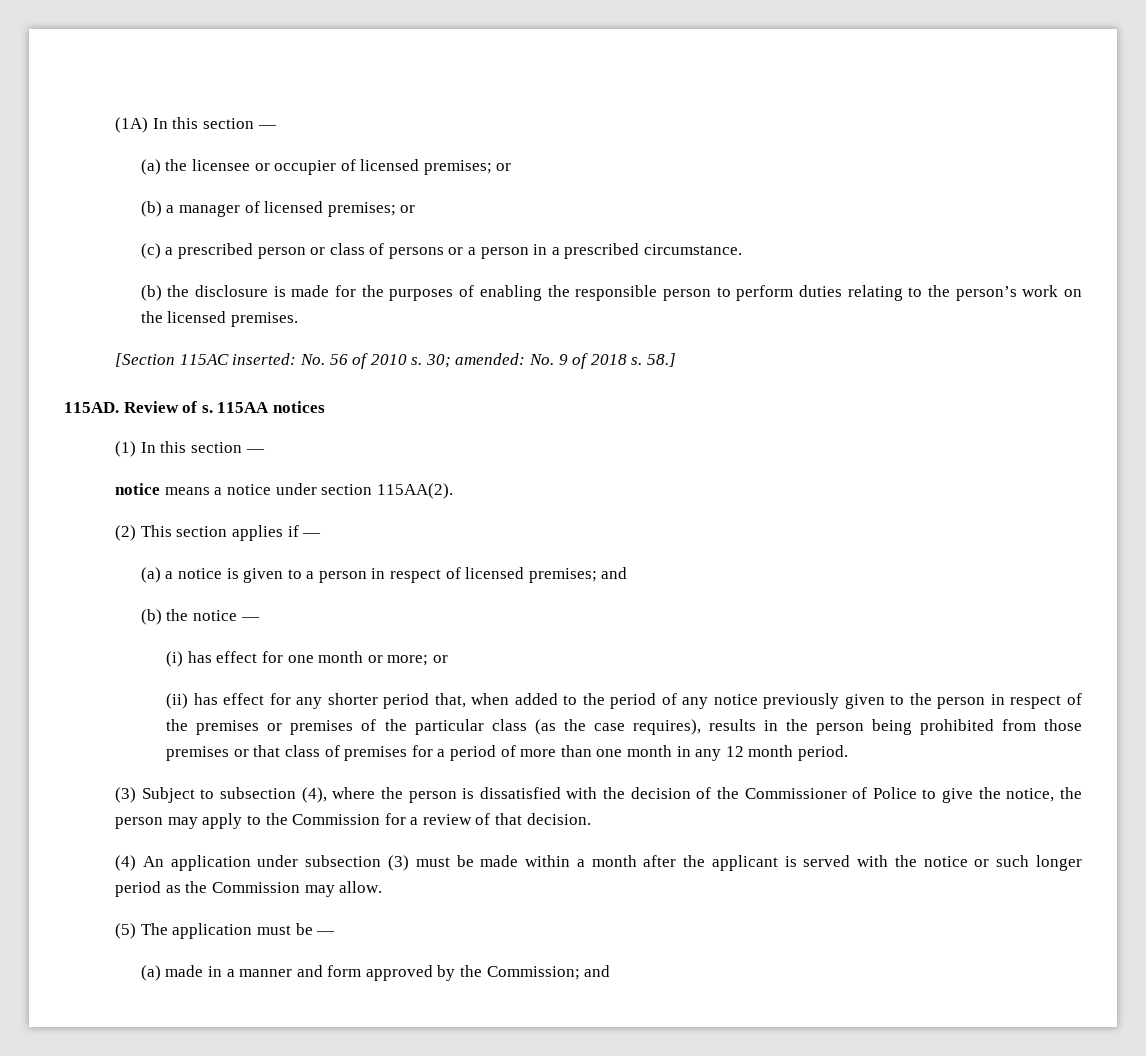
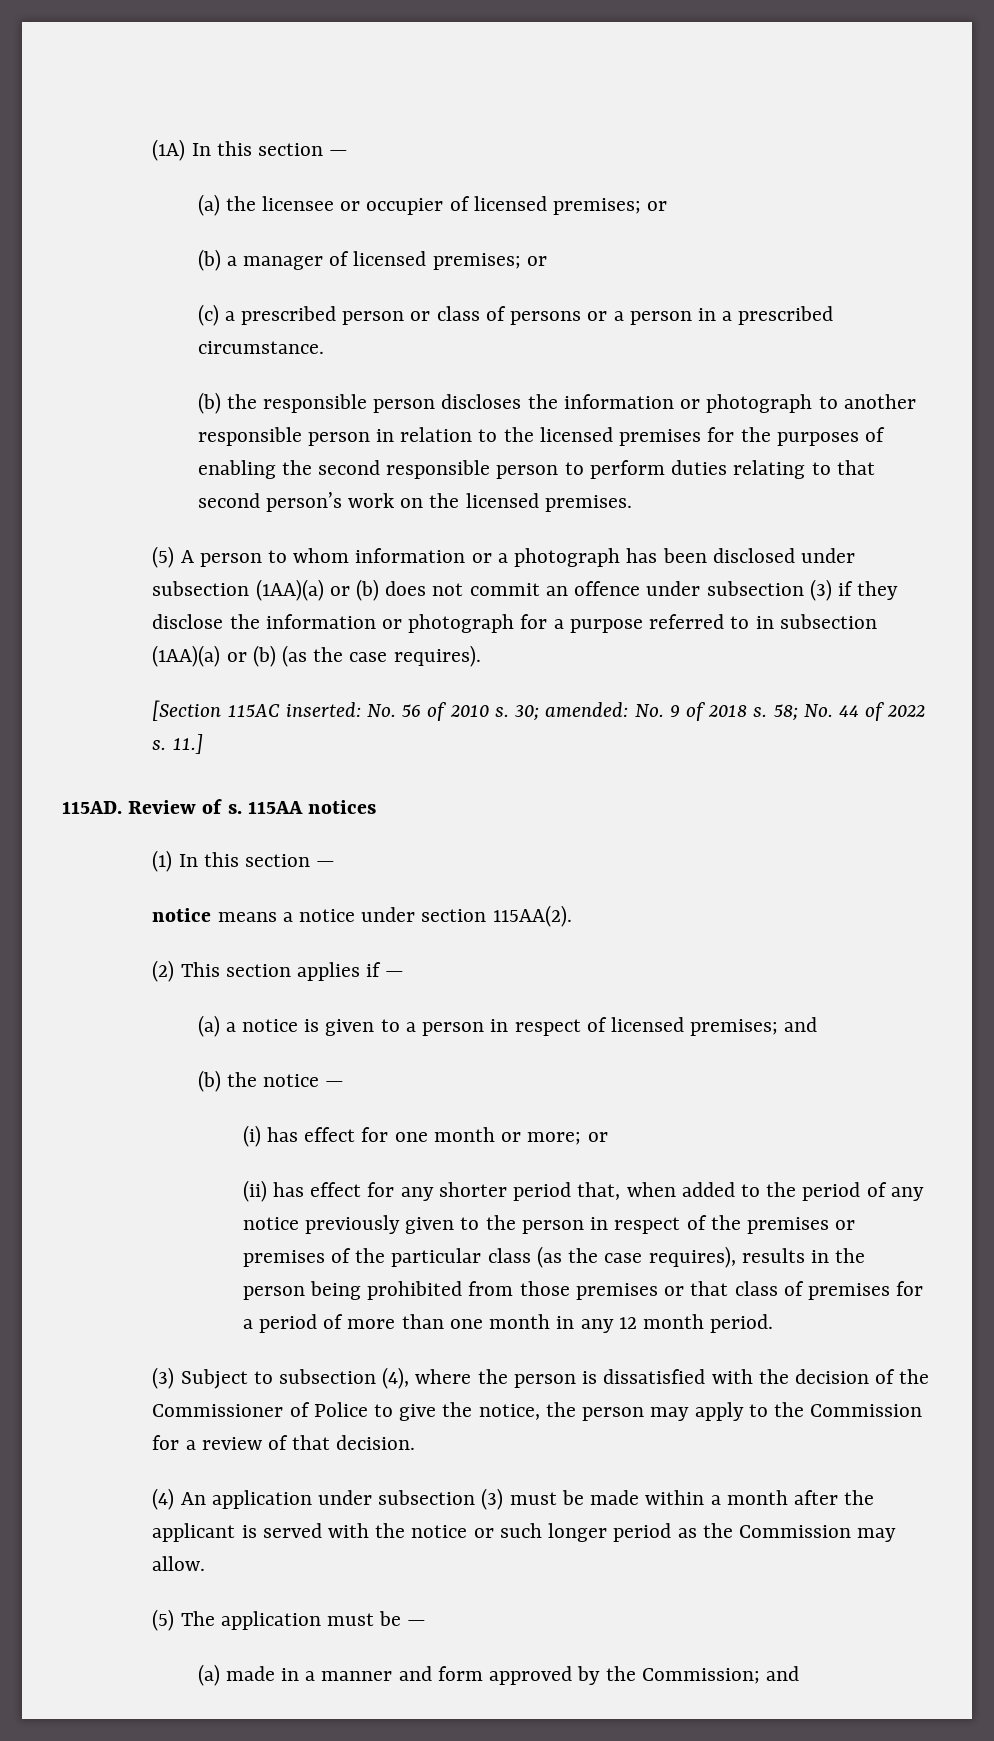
[195,285,330,297] disclosure is made -> [263,394,916,413] [197,427,702,446] responsible person discloses the information or photograph to another responsible person in relation to the licensed premises
(570, 291) none -> [318,460,381,475] second
[927,285,950,297] the -> [836,460,875,475] [197,493,260,508] that second
(298, 319) none -> [152,546,855,568] [152,579,899,601] [152,614,877,633] [152,645,481,667] // (5) A person to whom information or a photograph has been disclosed under subsection (1AA)(a) or (b) does not commit an offence under subsection (3) if they disclose the information or photograph for a purpose referred to in subsection (1AA)(a) or (b) (as the case requires).
[647,353,677,367] 58.] -> [773,702,926,721] [152,734,203,754] 58; No. 44 of 2022 s. 11.]

